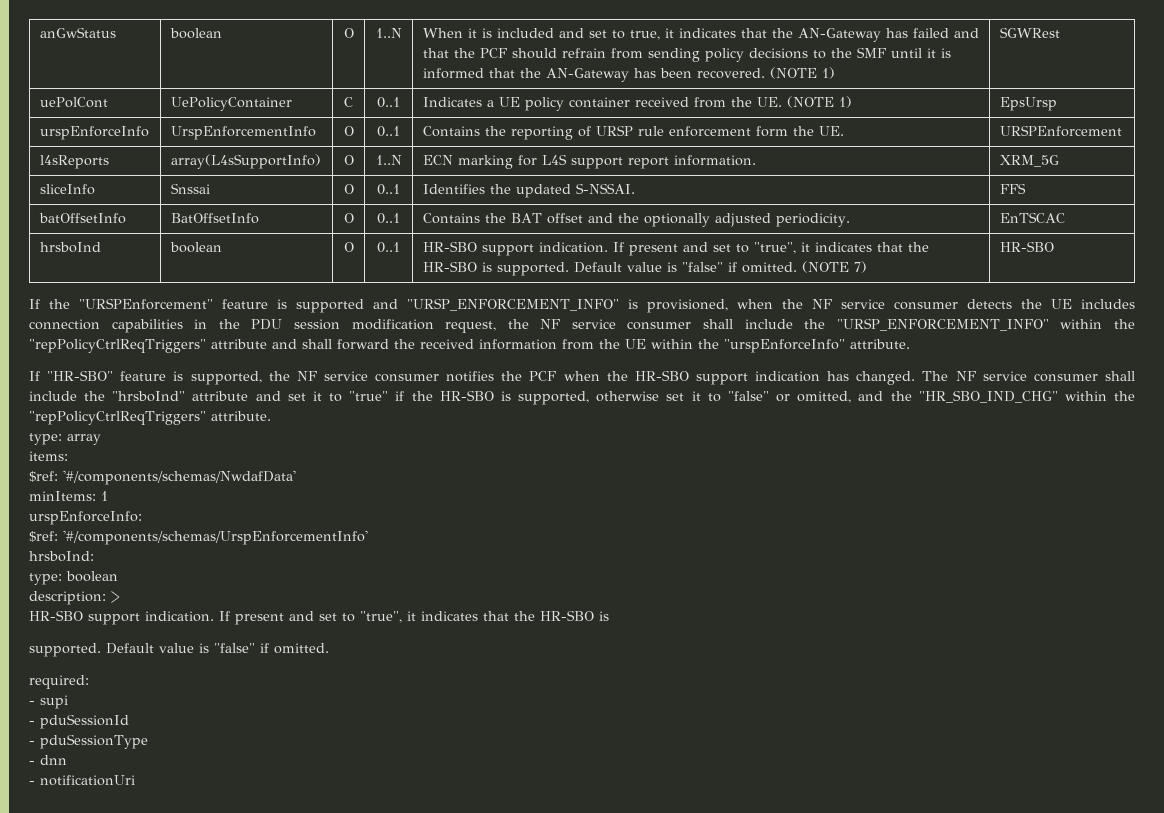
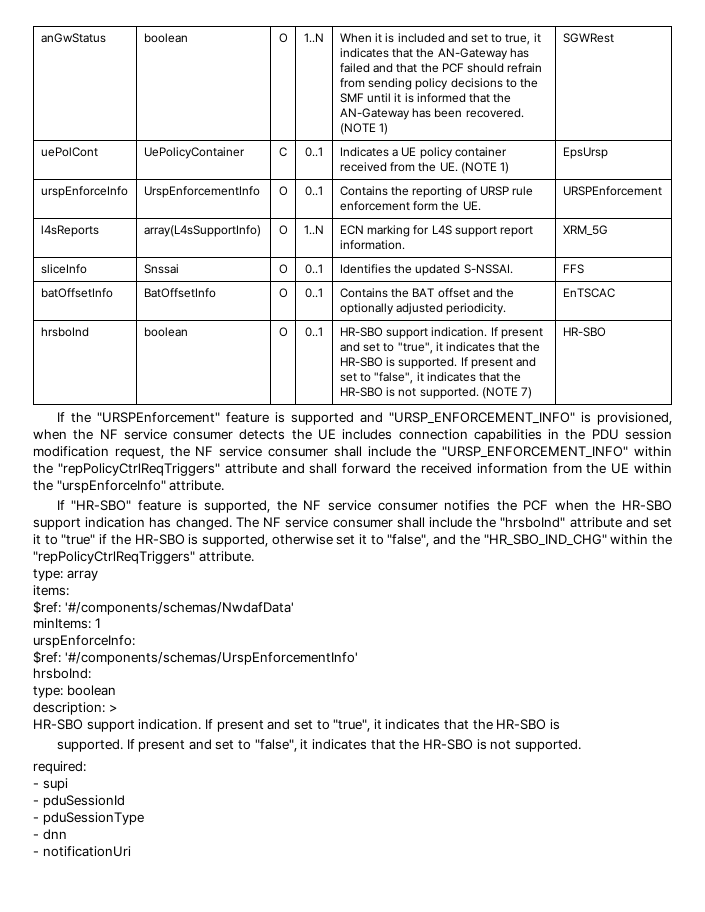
[573,262,797,273] Default value is "false" if omitted. -> [460,357,537,369] [339,372,522,384] [339,387,479,399] If present and set to "false", it indicates that the HR-SBO is not supported.
[727,391,852,403] "false" or omitted, -> [387,534,430,547] "false",
[106,643,329,654] Default value is "false" if omitted. -> [126,739,581,752] If present and set to "false", it indicates that the HR-SBO is not supported.

